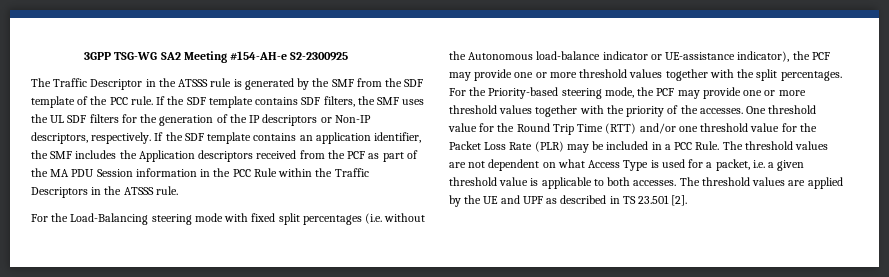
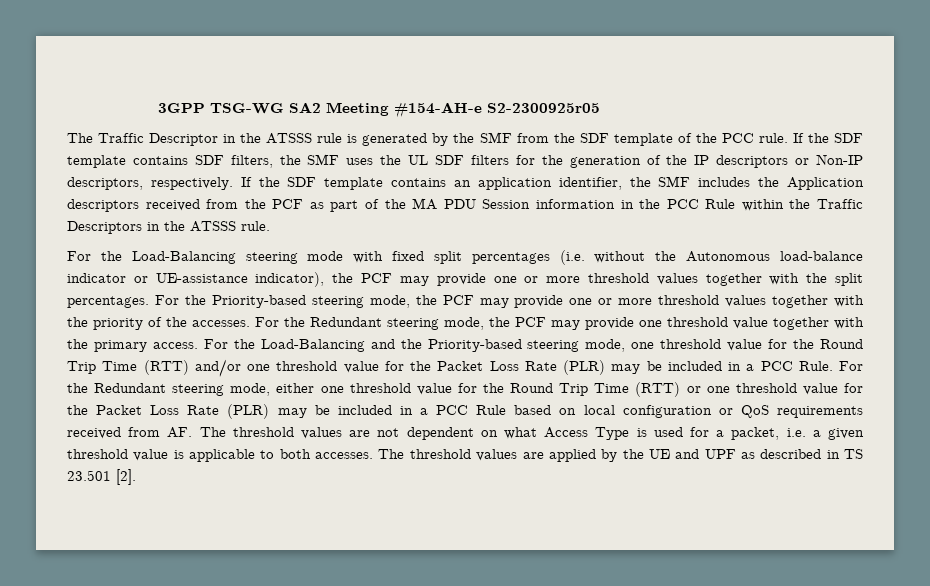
[290,52,349,61] S2-2300925 -> [486,103,600,113] S2-2300925r05
[746,106,767,114] One -> [255,317,864,330] [67,339,655,352] For the Redundant steering mode, the PCF may provide one threshold value together with the primary access. For the Load-Balancing and the Priority-based steering mode, one
(720, 145) none -> [839,361,863,371] [67,382,863,397] [67,404,863,419] [67,427,193,439] For the Redundant steering mode, either one threshold value for the Round Trip Time (RTT) or one threshold value for the Packet Loss Rate (PLR) may be included in a PCC Rule based on local configuration or QoS requirements received from AF.

